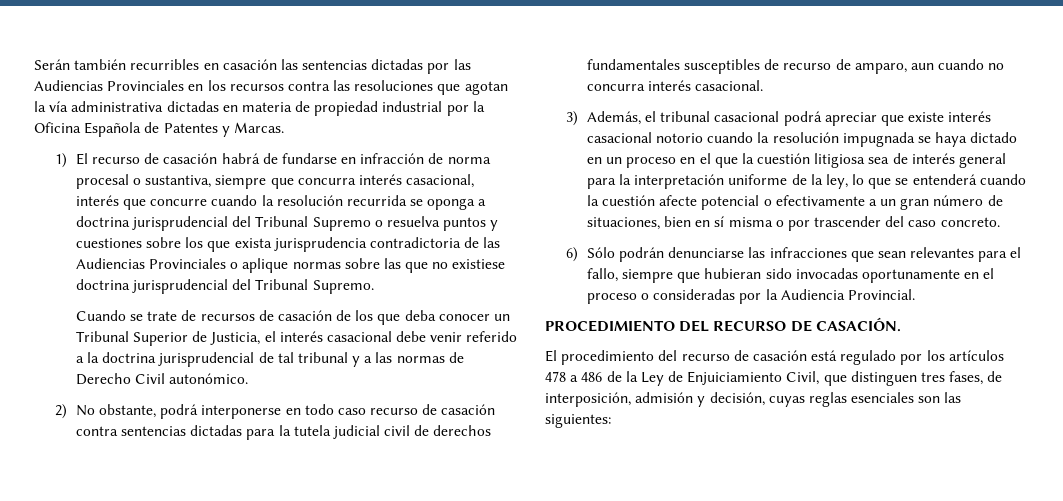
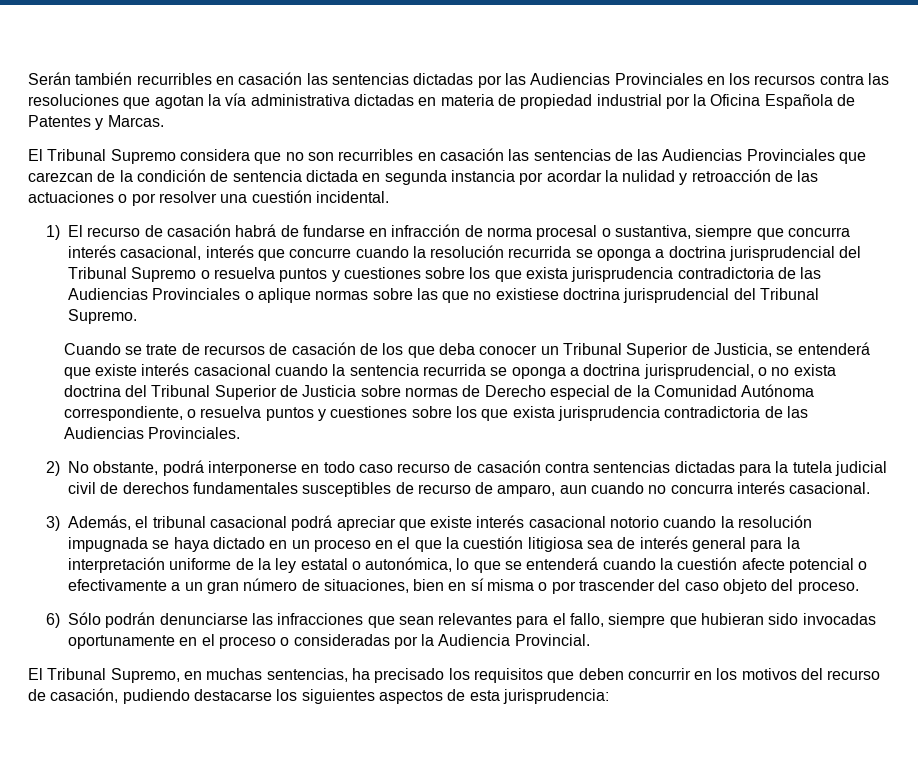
(284, 127) none -> [28,148,867,164] [28,169,819,185] [28,190,389,206] // El Tribunal Supremo considera que no son recurribles en casación las sentencias de las Audiencias Provinciales que carezcan de la condición de sentencia dictada en segunda instancia por acordar la nulidad y retroacción de las actuaciones o por resolver una cuestión incidental.
[264,331,518,342] [75,352,464,367] [75,373,249,385] el interés casacional debe venir referido a la doctrina jurisprudencial de tal tribunal y a las normas de Derecho Civil autonómico. -> [776,342,870,355] [63,363,836,379] [63,384,815,400] [63,406,808,421] [63,427,241,439] se entenderá que existe interés casacional cuando la sentencia recurrida se oponga a doctrina jurisprudencial, o no exista doctrina del Tribunal Superior de Justicia sobre normas de Derecho especial de la Comunidad Autónoma correspondiente, o resuelva puntos y cuestiones sobre los que exista jurisprudencia contradictoria de las Audiencias Provinciales.
[825,174,848,189] ley, -> [275,557,453,573] ley estatal o autonómica,
[940,217,1000,227] concreto. -> [723,579,859,594] objeto del proceso.
[545,317,901,332] [545,350,1004,365] [545,371,1003,386] [545,392,962,407] [545,414,611,428] PROCEDIMIENTO DEL RECURSO DE CASACIÓN. // El procedimiento del recurso de casación está regulado por los artículos 478 a 486 de la Ley de Enjuiciamiento Civil, que distinguen tres fases, de interposición, admisión y decisión, cuyas reglas esenciales son las siguientes: -> [28,668,881,683] [28,688,609,704] El Tribunal Supremo, en muchas sentencias, ha precisado los requisitos que deben concurrir en los motivos del recurso de casación, pudiendo destacarse los siguientes aspectos de esta jurisprudencia:

